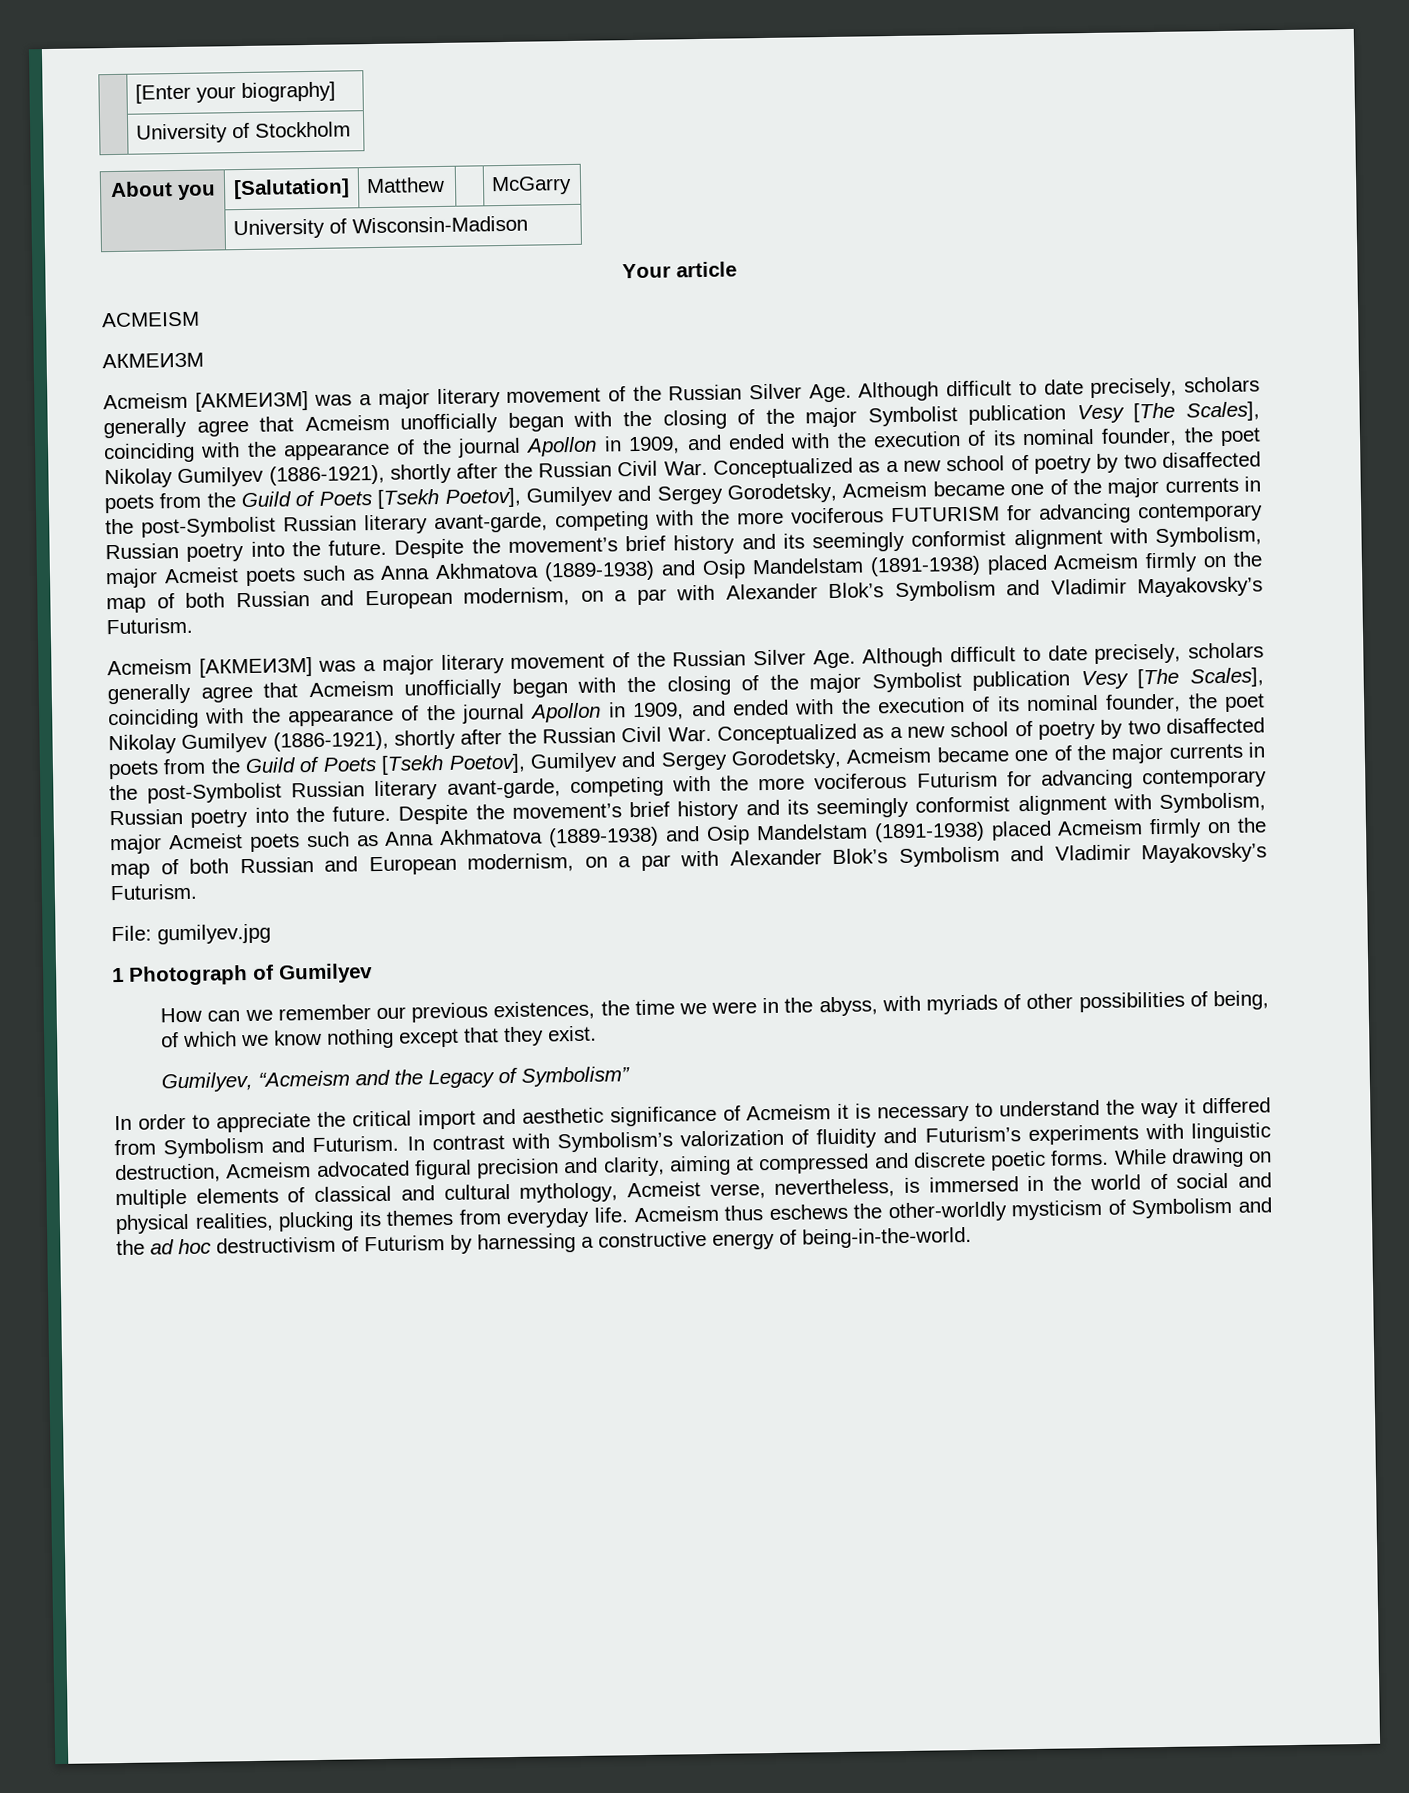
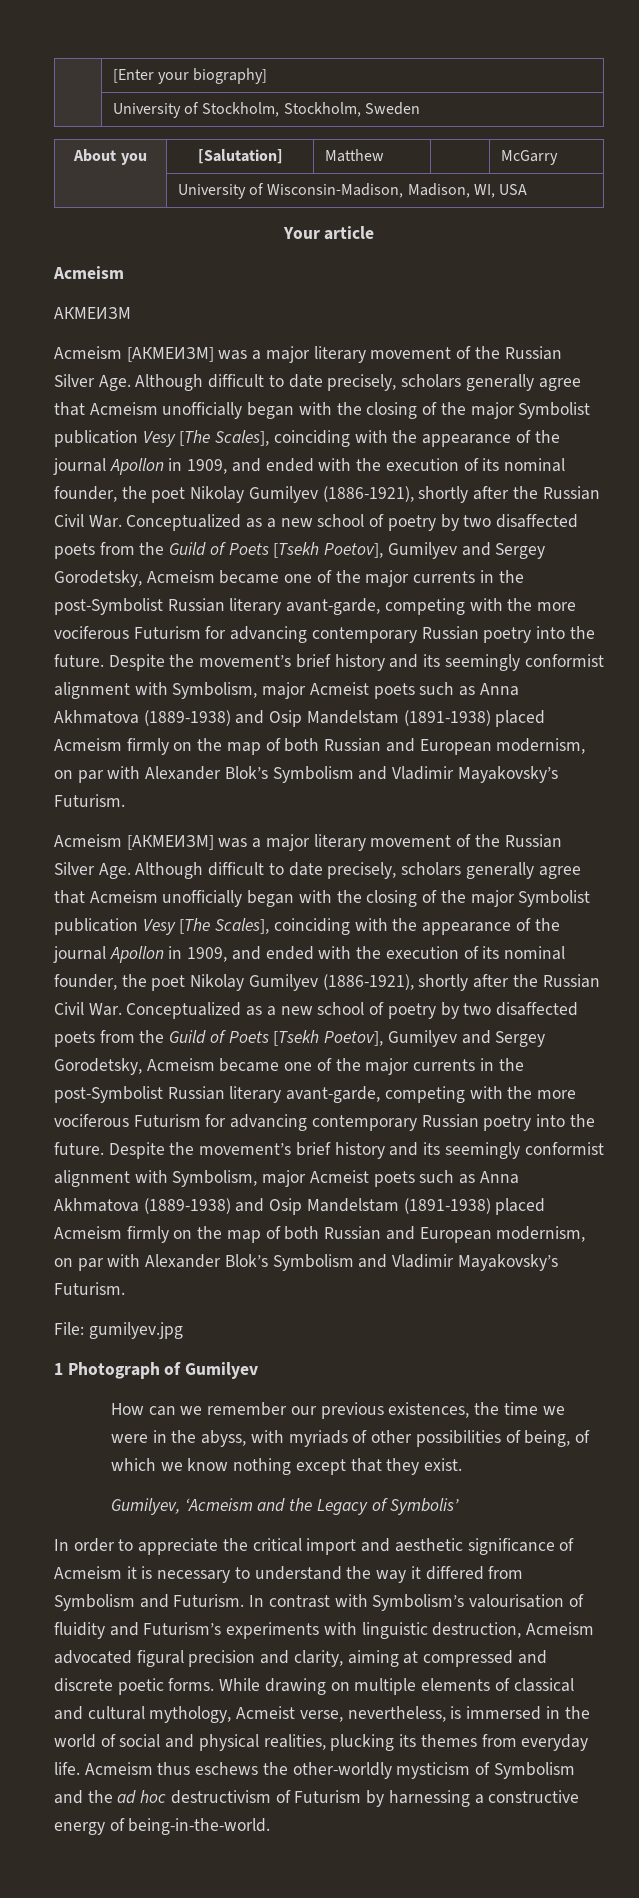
[255,121,352,138] Stockholm -> [202,102,421,117] Stockholm, Stockholm, Sweden
[352,215,529,234] Wisconsin-Madison -> [267,183,528,198] Wisconsin-Madison, Madison, WI, USA
[101,311,200,328] ACMEISM -> [53,266,124,279] Acmeism
[891,506,1000,523] FUTURISM -> [133,626,201,639] Futurism
[614,590,627,602] a -> (73, 774) none
[618,856,631,868] a -> (73, 1262) none
[258,1070,351,1087] “Acmeism -> [184,1498,253,1511] ‘Acmeism
[521,1066,631,1087] Symbolism” -> [390,1498,460,1515] Symbolis’
[680,1129,785,1147] valorization -> [469,1594,565,1608] valourisation

